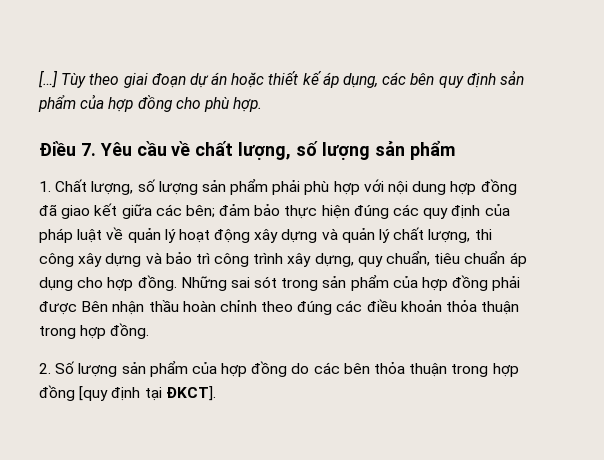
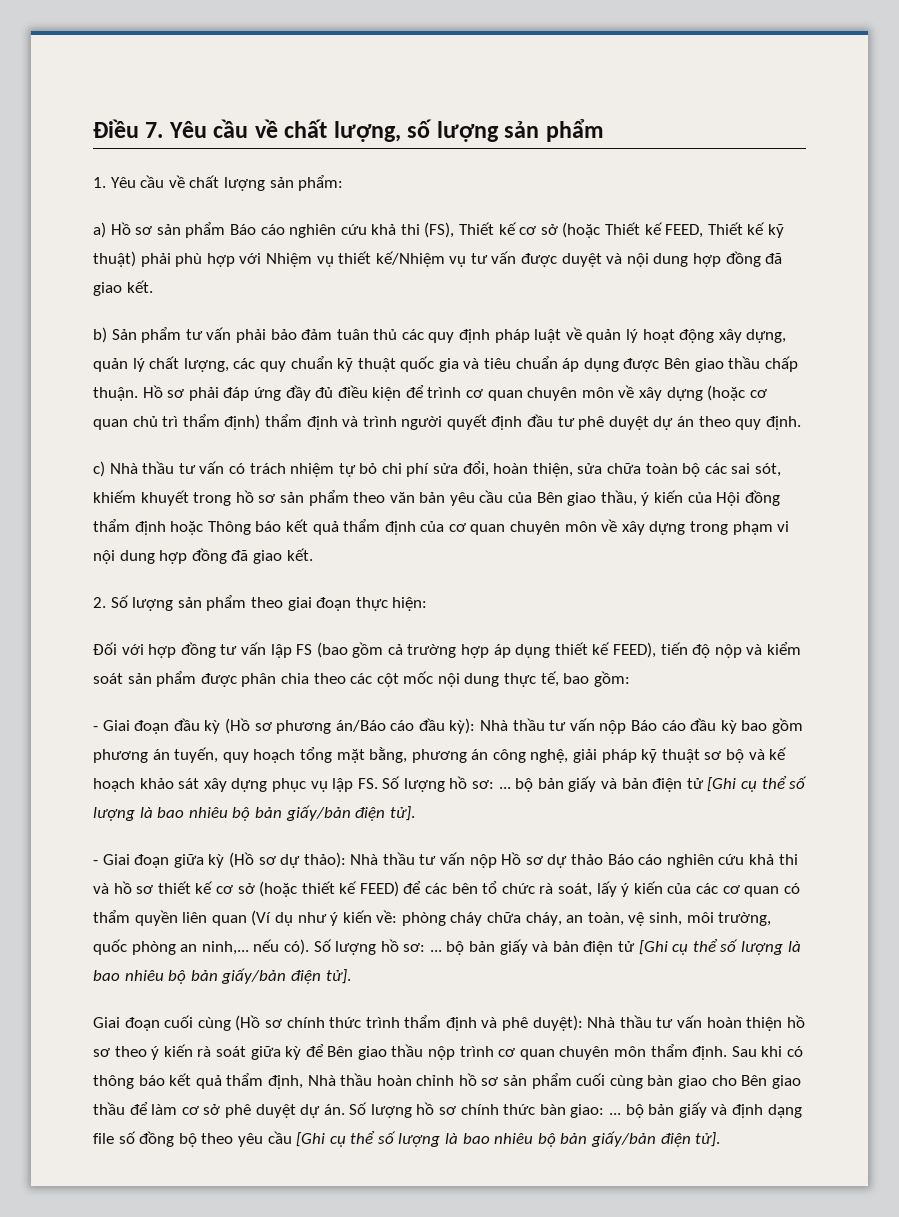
[39,70,524,88] [38,94,263,112] […] Tùy theo giai đoạn dự án hoặc thiết kế áp dụng, các bên quy định sản phẩm của hợp đồng cho phù hợp. // -> (93, 128) none
[55,179,517,195] [39,203,389,219] Chất lượng, số lượng sản phẩm phải phù hợp với nội dung hợp đồng đã giao kết giữa các bên; đảm bảo thực hiện đúng -> [110,175,344,191] [93,222,784,238] [93,251,783,267] [93,280,153,296] [93,327,398,343] Yêu cầu về chất lượng sản phẩm: // a) Hồ sơ sản phẩm Báo cáo nghiên cứu khả thi (FS), Thiết kế cơ sở (hoặc Thiết kế FEED, Thiết kế kỹ thuật) phải phù hợp với Nhiệm vụ thiết kế/Nhiệm vụ tư vấn được duyệt và nội dung hợp đồng đã giao kết. // b) Sản phẩm tư vấn phải bảo đảm tuân thủ
[484,204,510,216] của -> (491, 336) none
[281,228,338,243] dựng và -> [746,329,787,343] dựng,
[474,229,492,240] [39,251,527,267] [39,275,521,291] [39,299,520,315] [39,323,150,339] thi công xây dựng và bảo trì công trình xây dựng, quy chuẩn, tiêu chuẩn áp dụng cho hợp đồng. Những sai sót trong sản phẩm của hợp đồng phải được Bên nhận thầu hoàn chỉnh theo đúng các điều khoản thỏa thuận trong hợp đồng. -> [233,356,798,372] [93,385,767,401] [93,414,801,430] [93,461,781,477] [93,490,780,506] [93,519,790,535] [93,548,313,564] các quy chuẩn kỹ thuật quốc gia và tiêu chuẩn áp dụng được Bên giao thầu chấp thuận. Hồ sơ phải đáp ứng đầy đủ điều kiện để trình cơ quan chuyên môn về xây dựng (hoặc cơ quan chủ trì thẩm định) thẩm định và trình người quyết định đầu tư phê duyệt dự án theo quy định. // c) Nhà thầu tư vấn có trách nhiệm tự bỏ chi phí sửa đổi, hoàn thiện, sửa chữa toàn bộ các sai sót, khiếm khuyết trong hồ sơ sản phẩm theo văn bản yêu cầu của Bên giao thầu, ý kiến của Hội đồng thẩm định hoặc Thông báo kết quả thẩm định của cơ quan chuyên môn về xây dựng trong phạm vi nội dung hợp đồng đã giao kết.
[191,361,519,377] [39,385,216,401] của hợp đồng do các bên thỏa thuận trong hợp đồng [quy định tại ĐKCT]. -> [250,597,428,611] [93,642,801,658] [93,671,630,687] [93,718,803,734] [93,747,788,763] [93,776,808,792] [93,805,415,821] [93,852,798,868] [93,881,800,897] [93,910,772,926] [93,939,801,955] [93,968,351,984] [93,1015,805,1031] [93,1044,803,1060] [93,1073,801,1089] [93,1102,802,1118] [93,1131,721,1147] theo giai đoạn thực hiện: // Đối với hợp đồng tư vấn lập FS (bao gồm cả trường hợp áp dụng thiết kế FEED), tiến độ nộp và kiểm soát sản phẩm được phân chia theo các cột mốc nội dung thực tế, bao gồm: // - Giai đoạn đầu kỳ (Hồ sơ phương án/Báo cáo đầu kỳ): Nhà thầu tư vấn nộp Báo cáo đầu kỳ bao gồm phương án tuyến, quy hoạch tổng mặt bằng, phương án công nghệ, giải pháp kỹ thuật sơ bộ và kế hoạch khảo sát xây dựng phục vụ lập FS. Số lượng hồ sơ: ... bộ bản giấy và bản điện tử [Ghi cụ thể số lượng là bao nhiêu bộ bản giấy/bản điện tử]. // - Giai đoạn giữa kỳ (Hồ sơ dự thảo): Nhà thầu tư vấn nộp Hồ sơ dự thảo Báo cáo nghiên cứu khả thi và hồ sơ thiết kế cơ sở (hoặc thiết kế FEED) để các bên tổ chức rà soát, lấy ý kiến của các cơ quan có thẩm quyền liên quan (Ví dụ như ý kiến về: phòng cháy chữa cháy, an toàn, vệ sinh, môi trường, quốc phòng an ninh,... nếu có). Số lượng hồ sơ: ... bộ bản giấy và bản điện tử [Ghi cụ thể số lượng là bao nhiêu bộ bản giấy/bản điện tử]. // Giai đoạn cuối cùng (Hồ sơ chính thức trình thẩm định và phê duyệt): Nhà thầu tư vấn hoàn thiện hồ sơ theo ý kiến rà soát giữa kỳ để Bên giao thầu nộp trình cơ quan chuyên môn thẩm định. Sau khi có thông báo kết quả thẩm định, Nhà thầu hoàn chỉnh hồ sơ sản phẩm cuối cùng bàn giao cho Bên giao thầu để làm cơ sở phê duyệt dự án. Số lượng hồ sơ chính thức bàn giao: ... bộ bản giấy và định dạng file số đồng bộ theo yêu cầu [Ghi cụ thể số lượng là bao nhiêu bộ bản giấy/bản điện tử].

